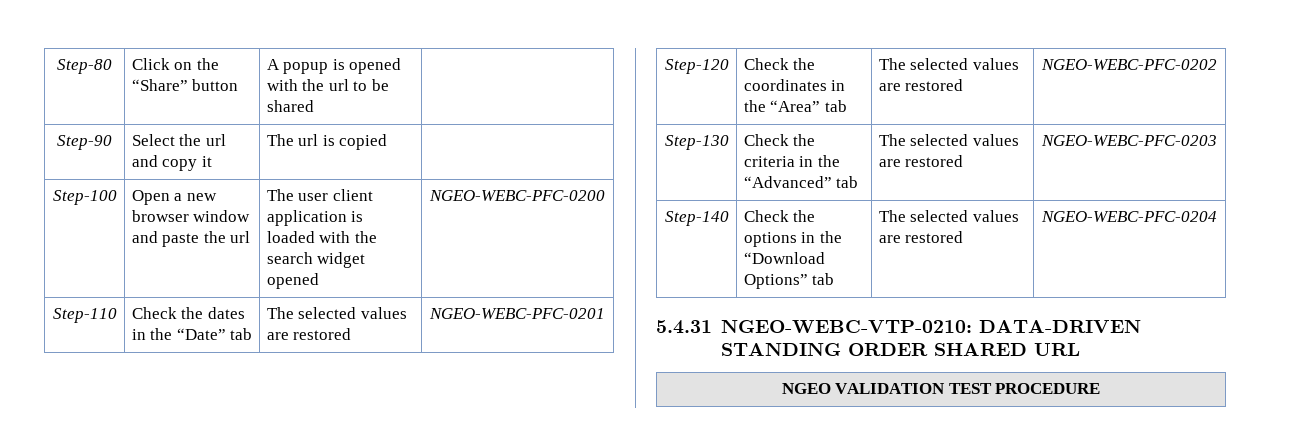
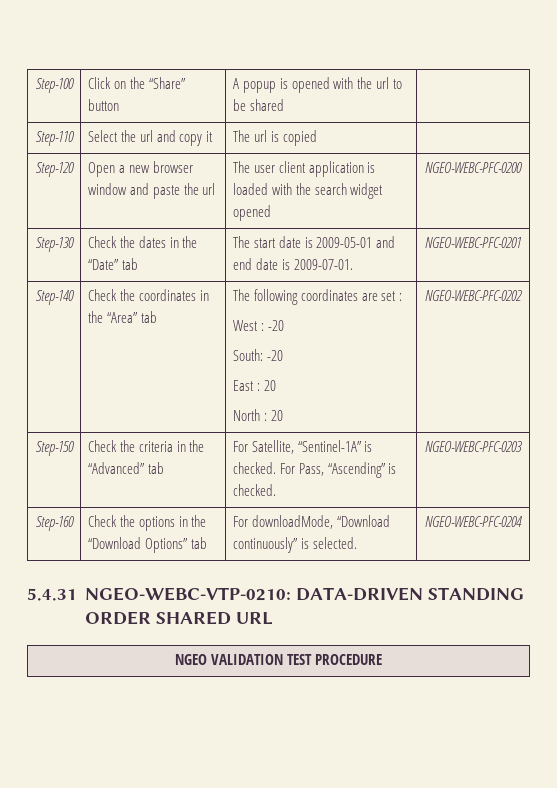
[57,59,112,74] Step-80 -> [35,78,74,93] Step-100
[57,135,112,150] Step-90 -> [35,131,74,146] Step-110
[52,190,117,205] Step-100 -> [35,162,74,177] Step-120
[52,308,117,323] Step-110 -> [35,237,74,252] Step-130
[298,307,407,319] [266,328,352,340] selected values are restored -> [253,236,396,248] [232,258,353,270] start date is 2009-05-01 and end date is 2009-07-01.
[664,59,729,74] Step-120 -> [35,290,74,305] Step-140
[910,58,1019,70] [878,79,964,91] selected values are restored -> [253,289,403,305] [232,320,284,331] [232,349,283,361] [232,380,276,391] [232,409,283,421] following coordinates are set : // West : -20 // South: -20 // East : 20 // North : 20
[664,135,729,150] Step-130 -> [35,441,74,456] Step-150
[878,134,1019,146] [878,155,964,167] The selected values are restored -> [232,440,373,454] [232,462,397,478] [232,484,276,496] For Satellite, “Sentinel-1A” is checked. For Pass, “Ascending” is checked.
[664,211,729,226] Step-140 -> [35,516,74,531] Step-160
[878,210,1019,222] [878,231,964,243] The selected values are restored -> [232,515,390,529] [232,537,357,553] For downloadMode, “Download continuously” is selected.

